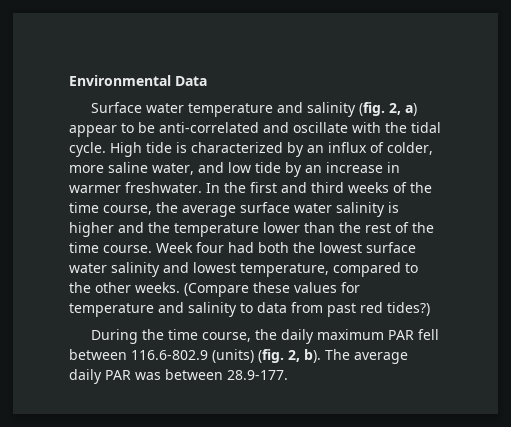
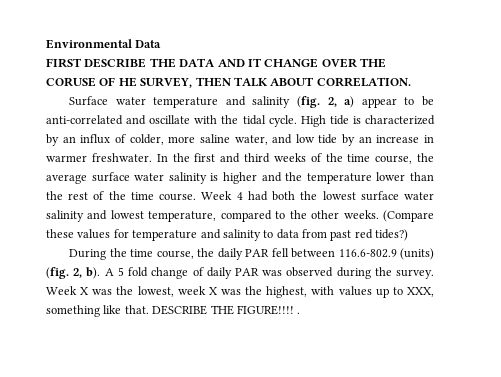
(207, 81) none -> [46,58,386,68] [46,77,411,88] // FIRST DESCRIBE THE DATA AND IT CHANGE OVER THE CORUSE OF HE SURVEY, THEN TALK ABOUT CORRELATION.
[196,242,224,253] four -> [236,192,243,200] 4
[316,329,384,340] maximum -> (243, 254) none
[325,349,408,364] [69,369,288,384] The average daily PAR was between 28.9-177. -> [104,267,435,279] [46,286,435,298] [46,305,301,317] A 5 fold change of daily PAR was observed during the survey. Week X was the lowest, week X was the highest, with values up to XXX, something like that. DESCRIBE THE FIGURE!!!! .

